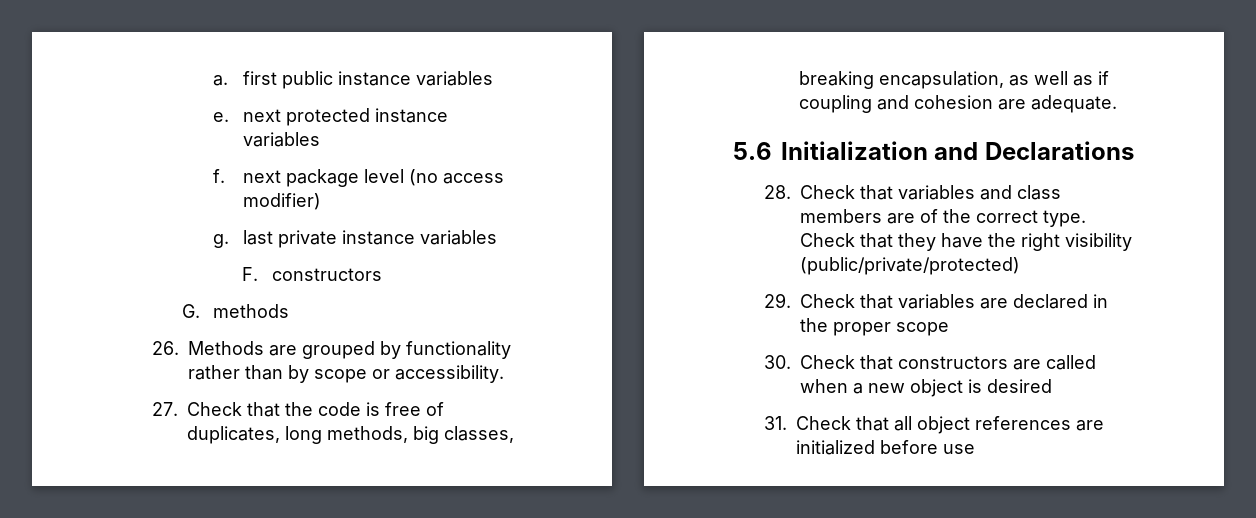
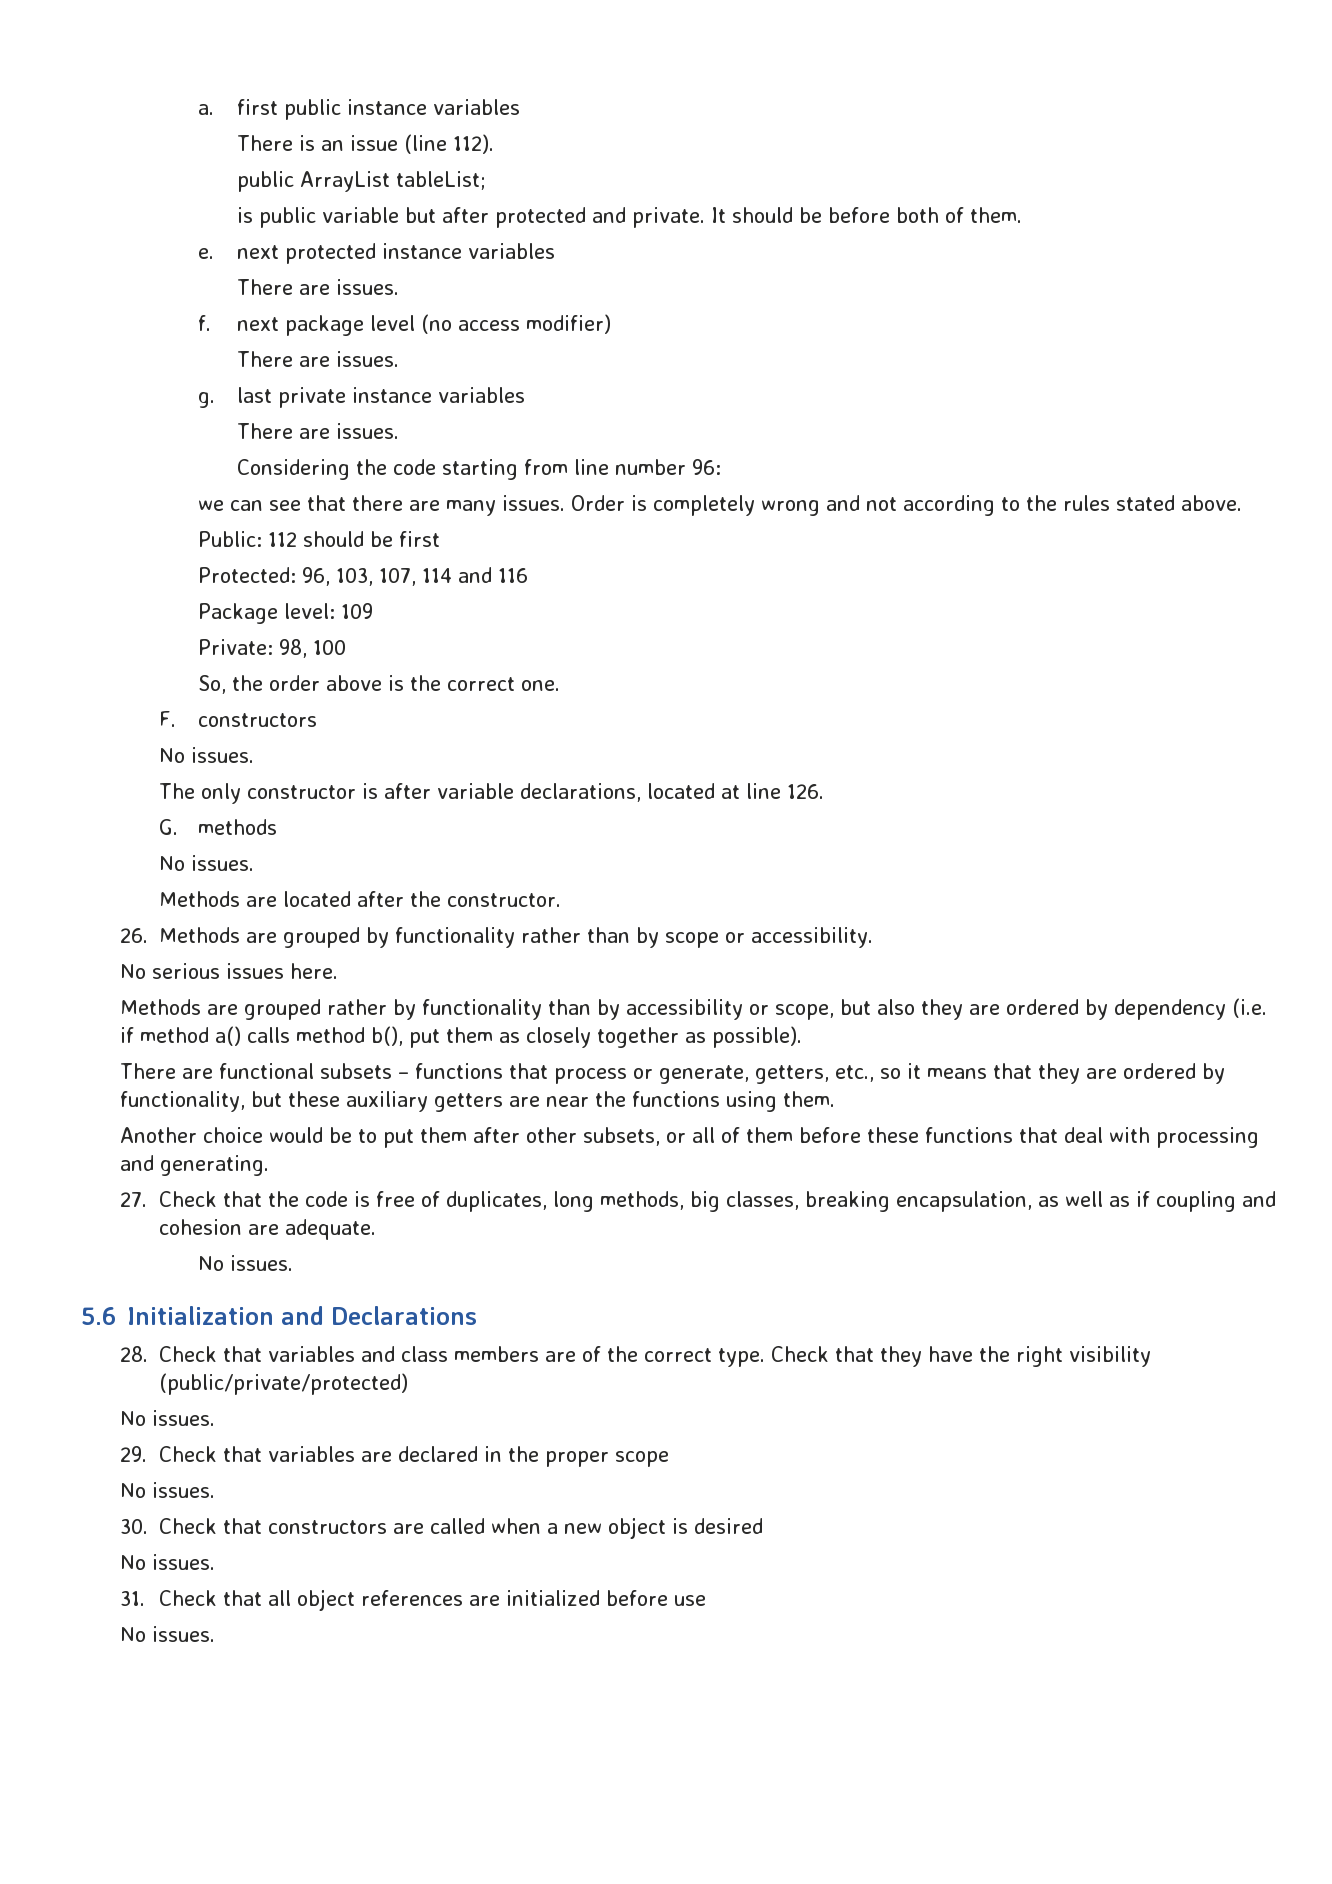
(494, 78) none -> [236,134,494,154] [236,171,486,192] [236,207,1022,228] // There is an issue (line 112). // public ArrayList tableList; // is public variable but after protected and private. It should be before both of them.
(321, 139) none -> [236,279,399,295] // There are issues.
(322, 201) none -> [236,351,399,367] // There are issues.
[241,267,383,281] [182,304,289,318] F. constructors // G. methods -> [236,423,399,439] [236,459,721,480] [197,495,1242,516] [197,531,440,547] [197,567,528,586] [197,603,373,624] [197,639,346,658] [197,675,560,694] [158,711,317,727] [158,747,254,763] [158,783,824,804] [158,819,277,835] [158,855,254,871] [158,891,561,907] There are issues. // Considering the code starting from line number 96: // we can see that there are many issues. Order is completely wrong and not according to the rules stated above. // Public: 112 should be first // Protected: 96, 103, 107, 114 and 116 // Package level: 109 // Private: 98, 100 // So, the order above is the correct one. // F. constructors // No issues. // The only constructor is after variable declarations, located at line 126. // G. methods // No issues. // Methods are located after the constructor.
(504, 374) none -> [119,963,338,979] [119,998,1267,1020] [119,1026,802,1048] [119,1063,1225,1084] [119,1091,835,1112] [119,1127,1259,1148] [119,1155,269,1176] // No serious issues here. // Methods are grouped rather by functionality than by accessibility or scope, but also they are ordered by dependency (i.e. if method a() calls method b(), put them as closely together as possible). // There are functional subsets – functions that process or generate, getters, etc., so it means that they are ordered by functionality, but these auxiliary getters are near the functions using them. // Another choice would be to put them after other subsets, or all of them before these functions that deal with processing and generating.
(1117, 104) none -> [197,1255,293,1271] // No issues.
(1020, 266) none -> [119,1410,215,1426] // No issues.
(949, 329) none -> [119,1482,215,1498] // No issues.
(1052, 386) none -> [119,1554,215,1570] // No issues.
(975, 449) none -> [119,1626,215,1642] // No issues.

